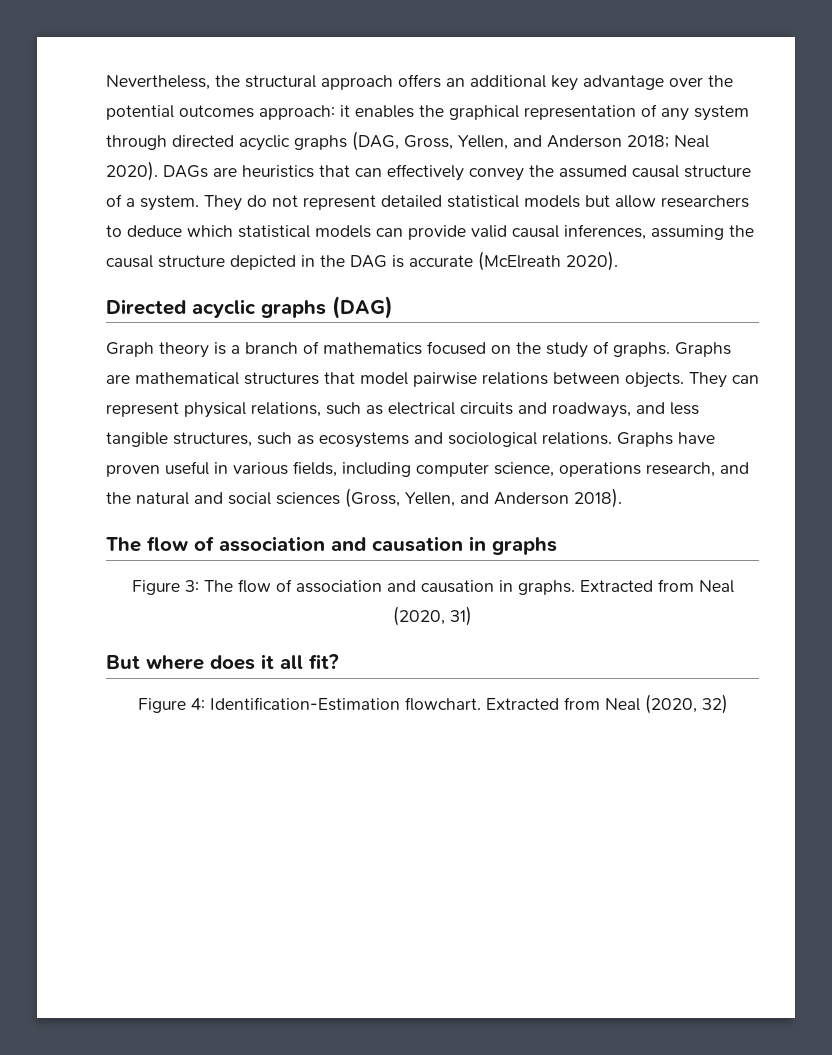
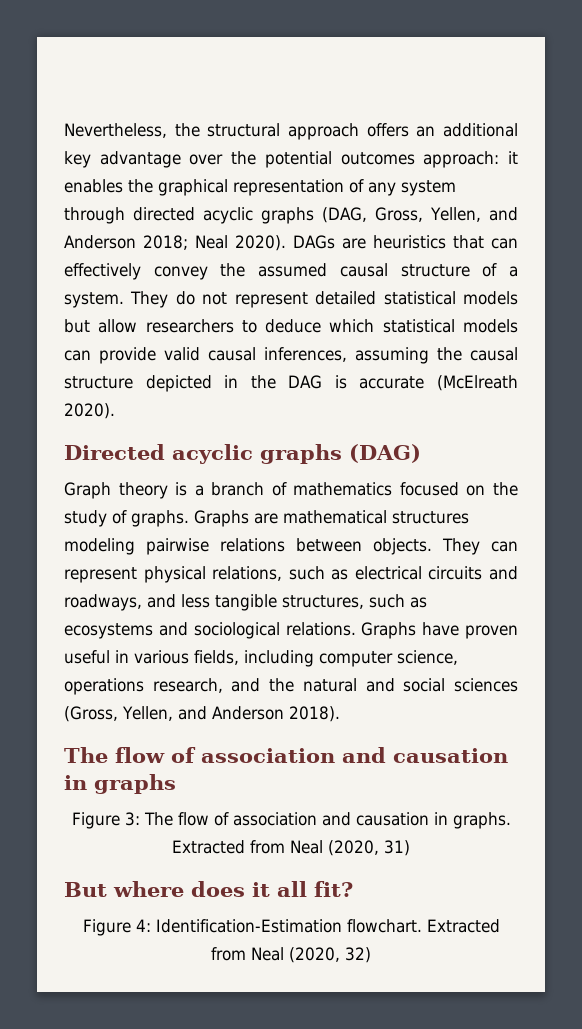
[324,372,408,385] that model -> [64,538,135,555] modeling

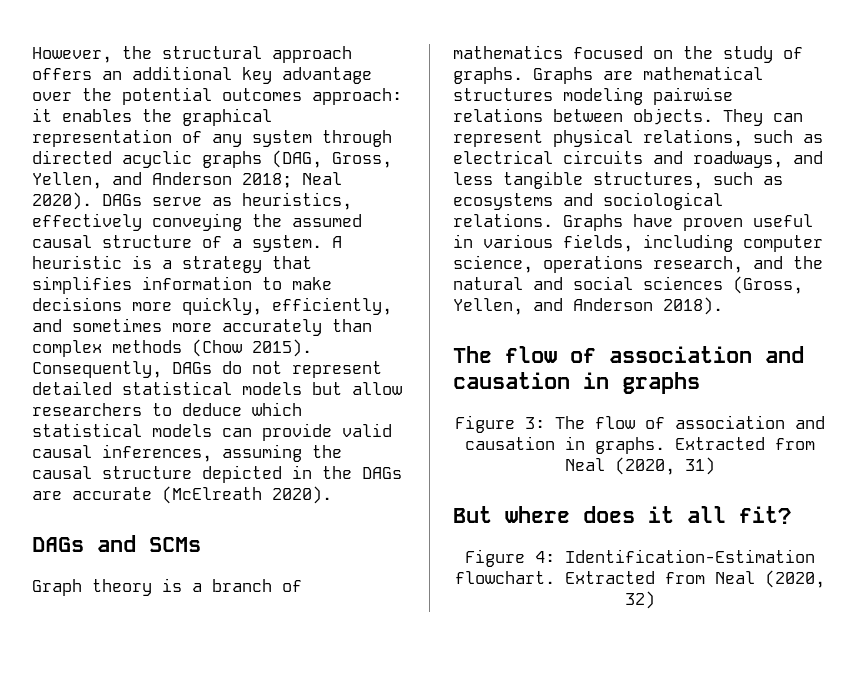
[64,123,167,138] Nevertheless, -> [32,47,112,63] However,
[342,235,518,249] [64,263,208,280] are heuristics that can effectively convey -> [152,192,352,210] [32,213,242,231] serve as heuristics, effectively conveying
[130,291,169,308] They -> [332,236,342,248] [32,255,312,273] [32,276,332,294] [32,297,392,315] [32,318,372,336] [32,339,312,357] [32,361,212,378] A heuristic is a strategy that simplifies information to make decisions more quickly, efficiently, and sometimes more accurately than complex methods (Chow 2015). Consequently, DAGs
[288,375,347,389] DAG is -> [362,467,402,479] [32,491,62,500] DAGs are
[64,444,421,464] Directed acyclic graphs (DAG) -> [32,535,201,552] DAGs and SCMs

